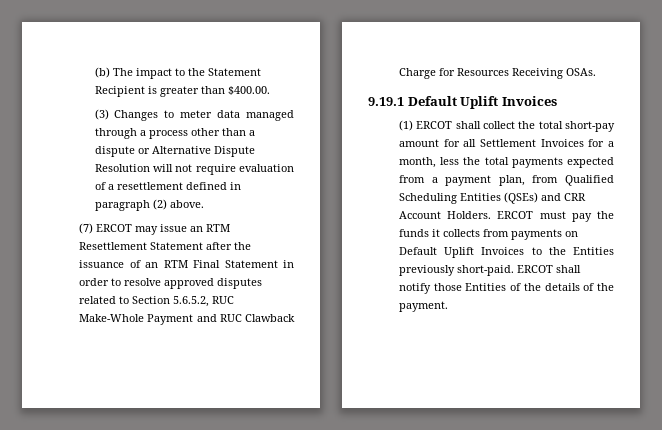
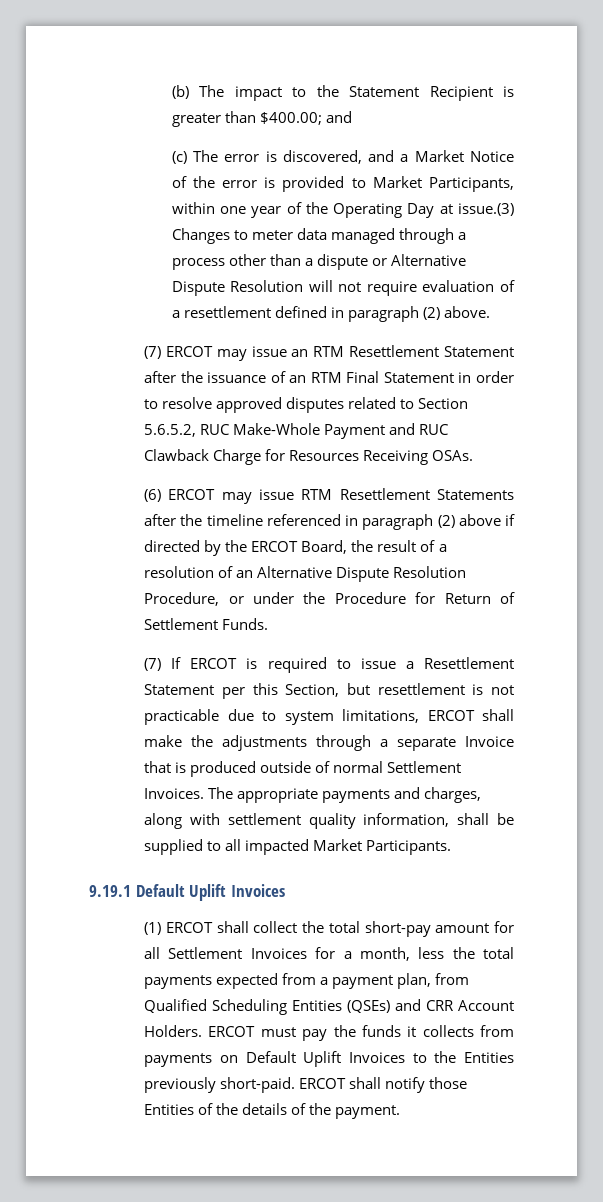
[227,86,270,95] [94,109,109,120] $400.00. // (3) -> [259,111,352,125] [171,150,515,164] [171,176,514,192] [171,202,514,218] $400.00; and // (c) The error is discovered, and a Market Notice of the error is provided to Market Participants, within one year of the Operating Day at issue.(3)
(597, 72) none -> [144,488,514,504] [144,514,516,530] [144,540,447,556] [144,566,467,582] [144,592,515,606] [144,618,269,630] [144,657,515,673] [144,683,514,699] [144,709,514,725] [144,735,514,751] [144,761,462,777] [144,787,482,803] [144,813,514,829] [144,839,452,855] // (6) ERCOT may issue RTM Resettlement Statements after the timeline referenced in paragraph (2) above if directed by the ERCOT Board, the result of a resolution of an Alternative Dispute Resolution Procedure, or under the Procedure for Return of Settlement Funds. // (7) If ERCOT is required to issue a Resettlement Statement per this Section, but resettlement is not practicable due to system limitations, ERCOT shall make the adjustments through a separate Invoice that is produced outside of normal Settlement Invoices. The appropriate payments and charges, along with settlement quality information, shall be supplied to all impacted Market Participants.

